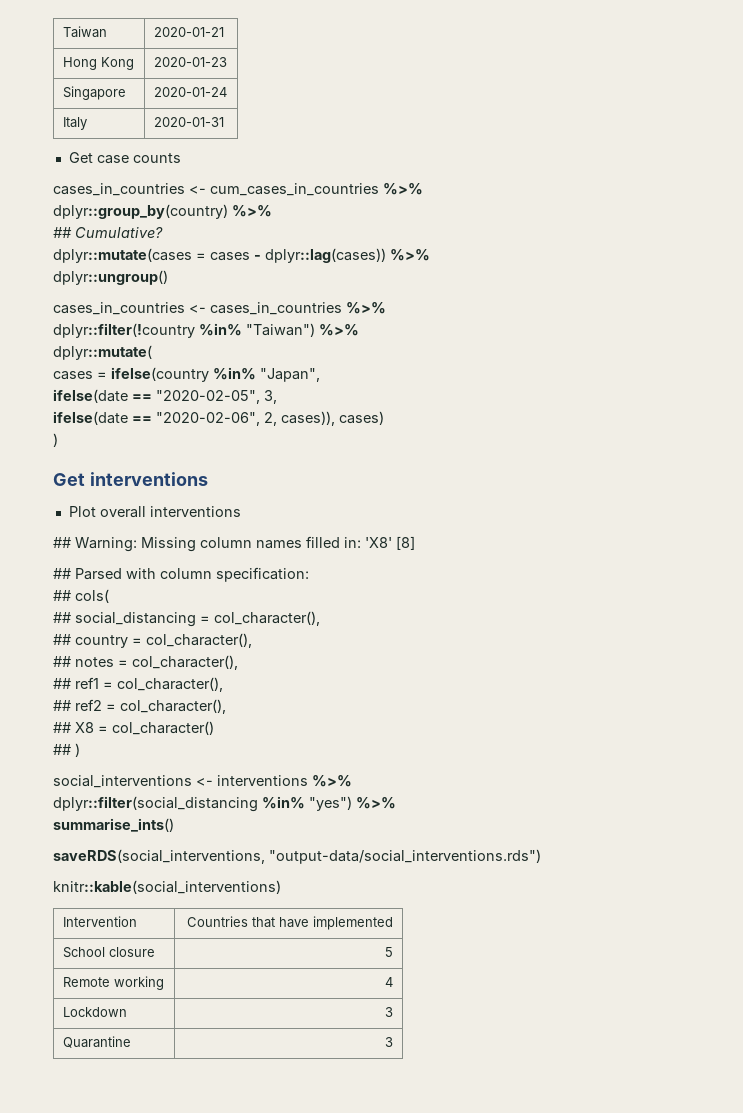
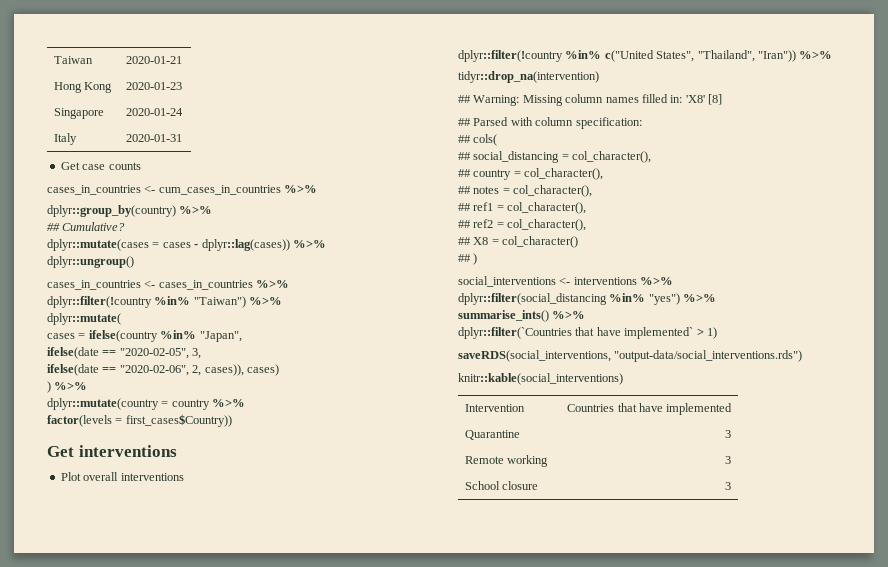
(58, 440) none -> [54,382,88,390] [47,398,246,410] [47,414,232,427] %>% // dplyr::mutate(country = country %>% // factor(levels = first_cases$Country))
(241, 511) none -> [458,50,833,62] [458,71,599,83] // dplyr::filter(!country %in% c("United States", "Thailand", "Iran")) %>% // tidyr::drop_na(intervention)
(174, 825) none -> [552,311,586,319] [458,327,717,339] %>% // dplyr::filter(`Countries that have implemented` > 1)
[62,947,155,958] [385,947,394,957] School closure | 5 -> [464,430,520,440] [725,430,732,438] Quarantine | 3
[385,977,394,987] [62,1007,127,1017] [385,1007,394,1017] [62,1036,131,1048] [385,1037,394,1047] 4 // Lockdown | 3 // Quarantine | 3 -> [725,456,732,464] [464,481,539,490] [725,482,732,490] 3 // School closure | 3

